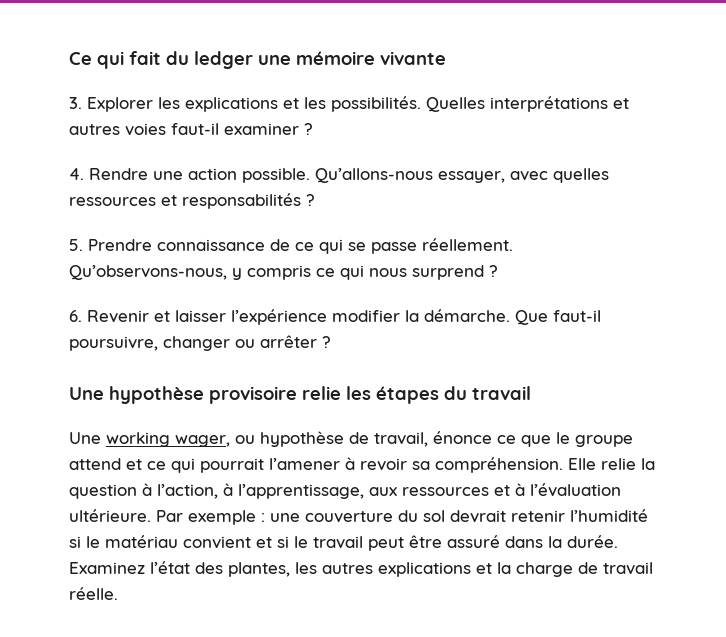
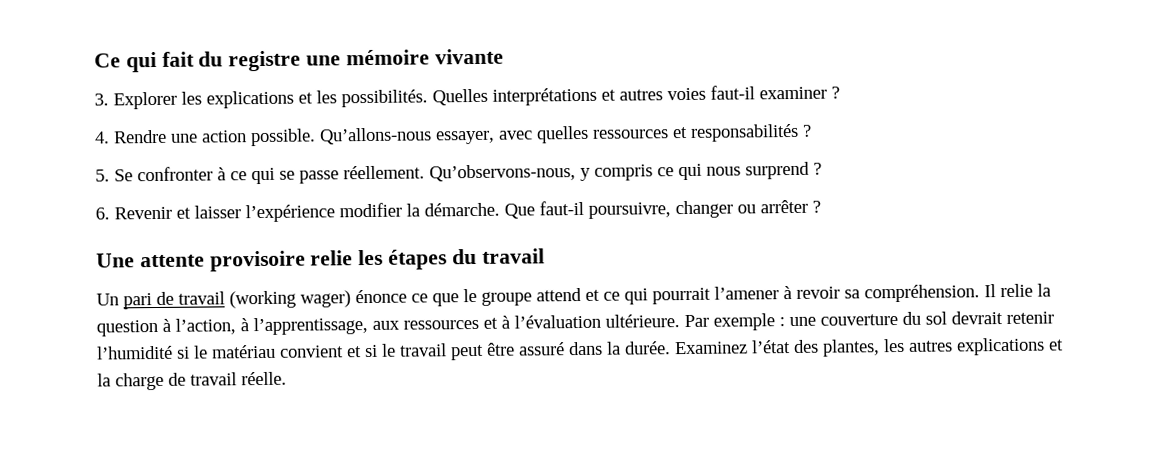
[194,51,253,69] ledger -> [228,50,302,72] registre
[88,239,290,251] Prendre connaissance de -> [114,166,226,182] Se confronter à
[109,386,204,404] hypothèse -> [139,254,205,268] attente
[69,431,428,447] Une working wager, ou hypothèse de travail, -> [96,290,351,310] Un pari de travail (working wager)
[568,458,596,470] Elle -> [984,284,996,298] Il

